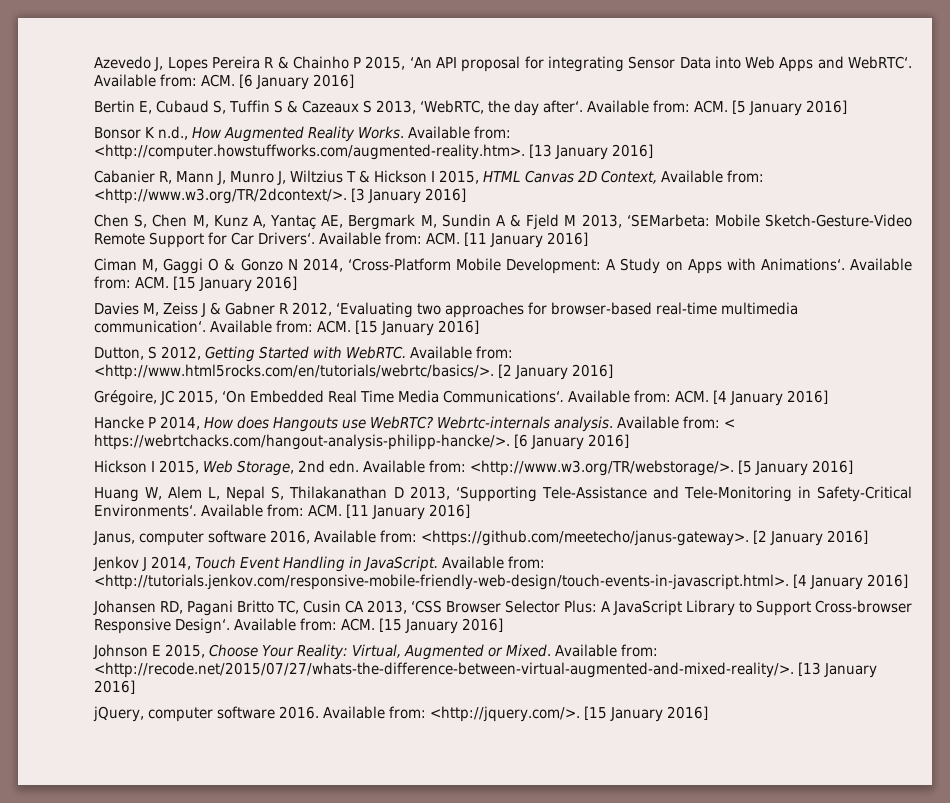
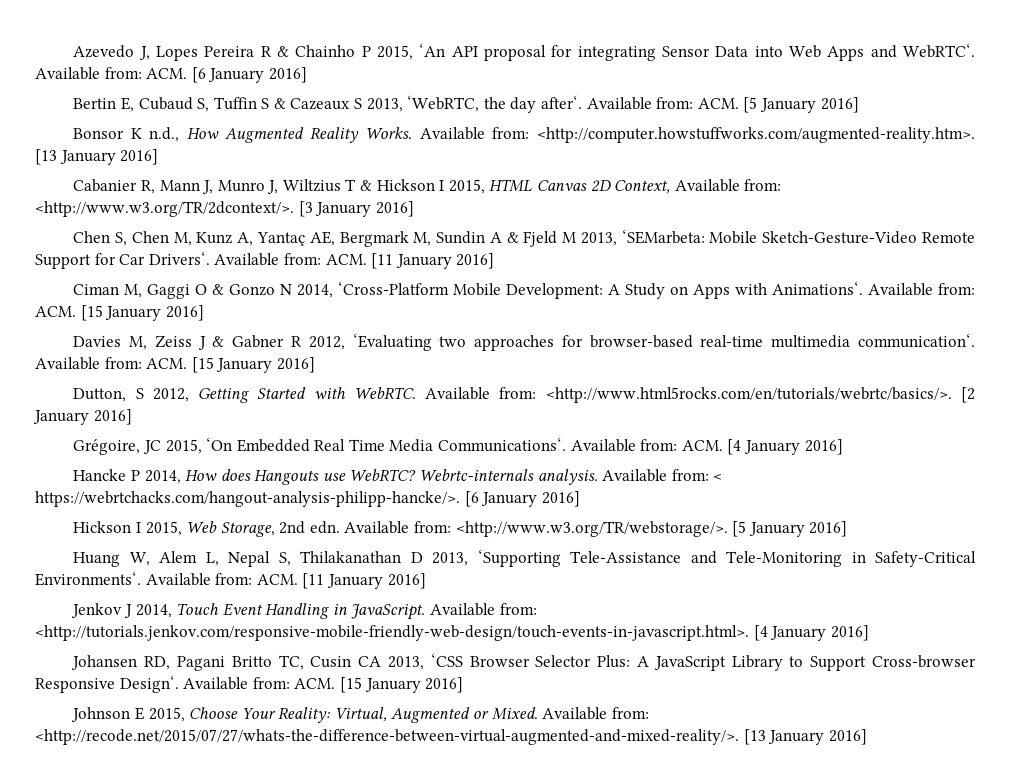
[93,530,868,546] // Janus, computer software 2016, Available from: <https://github.com/meetecho/janus-gateway>. [2 January 2016] -> (426, 581) none
[93,706,708,722] // jQuery, computer software 2016. Available from: <http://jquery.com/>. [15 January 2016] -> (867, 737) none

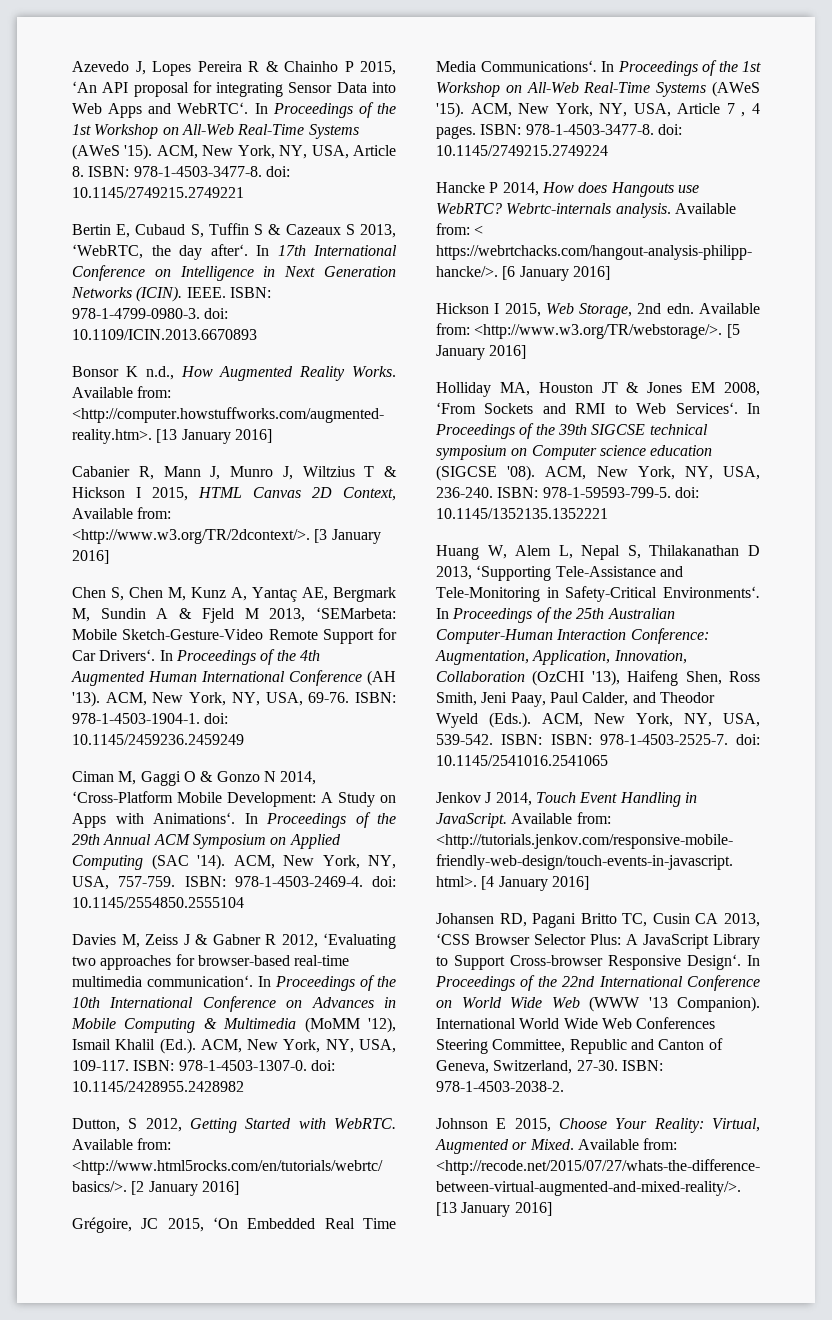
[35,67,307,83] Available from: ACM. [6 January 2016] -> [254,102,396,118] [72,124,359,139] [72,144,396,160] [72,166,290,177] [72,187,244,198] In Proceedings of the 1st Workshop on All-Web Real-Time Systems (AWeS '15). ACM, New York, NY, USA, Article 8. ISBN: 978-1-4503-3477-8. doi: 10.1145/2749215.2749221
[586,97,859,113] Available from: ACM. [5 January 2016] -> [256,245,397,256] [72,265,397,281] [71,286,271,302] [72,308,229,319] [72,329,257,340] In 17th International Conference on Intelligence in Next Generation Networks (ICIN). IEEE. ISBN: 978-1-4799-0980-3. doi: 10.1109/ICIN.2013.6670893
[214,253,495,269] Available from: ACM. [11 January 2016] -> [159,649,320,665] [71,670,396,686] [72,691,397,707] [72,713,229,724] [72,734,244,745] In Proceedings of the 4th Augmented Human International Conference (AH '13). ACM, New York, NY, USA, 69-76. ISBN: 978-1-4503-1904-1. doi: 10.1145/2459236.2459249
[868,283,975,296] [35,305,204,321] Available from: ACM. [15 January 2016] -> [244,812,396,828] [72,834,341,849] [72,854,396,870] [72,876,396,890] [72,897,244,908] In Proceedings of the 29th Annual ACM Symposium on Applied Computing (SAC '14). ACM, New York, NY, USA, 757-759. ISBN: 978-1-4503-2469-4. doi: 10.1145/2554850.2555104
[35,357,315,373] Available from: ACM. [15 January 2016] -> [258,975,396,991] [72,996,397,1012] [71,1017,397,1033] [72,1038,396,1054] [72,1060,335,1071] [72,1081,244,1092] In Proceedings of the 10th International Conference on Advances in Mobile Computing & Multimedia (MoMM '12), Ismail Khalil (Ed.). ACM, New York, NY, USA, 109-117. ISBN: 978-1-4503-1307-0. doi: 10.1145/2428955.2428982
[570,439,843,455] Available from: ACM. [4 January 2016] -> [601,60,761,76] [436,81,760,97] [436,102,760,118] [436,124,682,139] [436,145,608,156] In Proceedings of the 1st Workshop on All-Web Real-Time Systems (AWeS '15). ACM, New York, NY, USA, Article 7 , 4 pages. ISBN: 978-1-4503-3477-8. doi: 10.1145/2749215.2749224
(848, 529) none -> [436,382,760,397] [436,402,760,414] [435,423,708,439] [436,445,713,460] [436,465,760,481] [436,487,699,498] [436,508,608,519] // Holliday MA, Houston JT & Jones EM 2008, ‘From Sockets and RMI to Web Services‘. In Proceedings of the 39th SIGCSE technical symposium on Computer science education (SIGCSE '08). ACM, New York, NY, USA, 236-240. ISBN: 978-1-59593-799-5. doi: 10.1145/1352135.1352221
[145,573,426,589] Available from: ACM. [11 January 2016] -> [436,607,675,623] [436,628,709,644] [435,650,687,665] [436,670,760,686] [436,692,715,707] [436,712,760,728] [436,734,760,745] [436,755,608,766] In Proceedings of the 25th Australian Computer-Human Interaction Conference: Augmentation, Application, Innovation, Collaboration (OzCHI '13), Haifeng Shen, Ross Smith, Jeni Paay, Paul Calder, and Theodor Wyeld (Eds.). ACM, New York, NY, USA, 539-542. ISBN: ISBN: 978-1-4503-2525-7. doi: 10.1145/2541016.2541065
[183,677,464,693] Available from: ACM. [15 January 2016] -> [747,955,760,966] [435,975,760,991] [436,996,760,1012] [436,1017,716,1029] [436,1038,723,1054] [436,1060,663,1074] [436,1081,564,1092] In Proceedings of the 22nd International Conference on World Wide Web (WWW '13 Companion). International World Wide Web Conferences Steering Committee, Republic and Canton of Geneva, Switzerland, 27-30. ISBN: 978-1-4503-2038-2.

